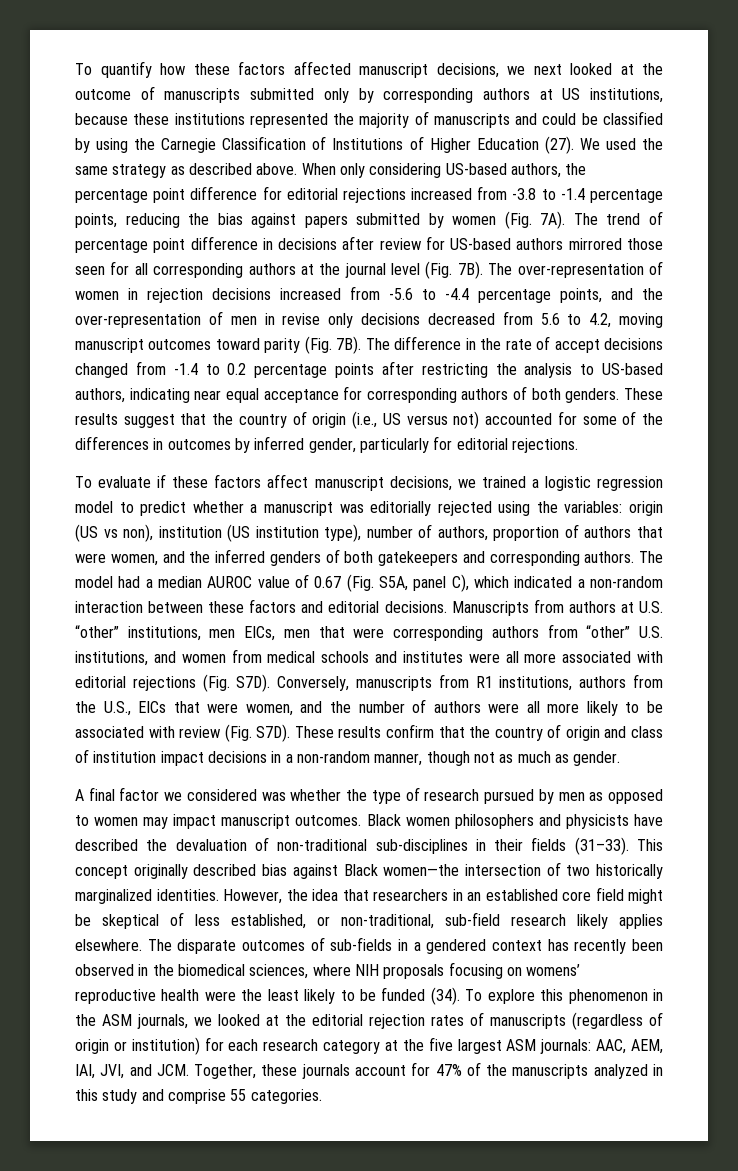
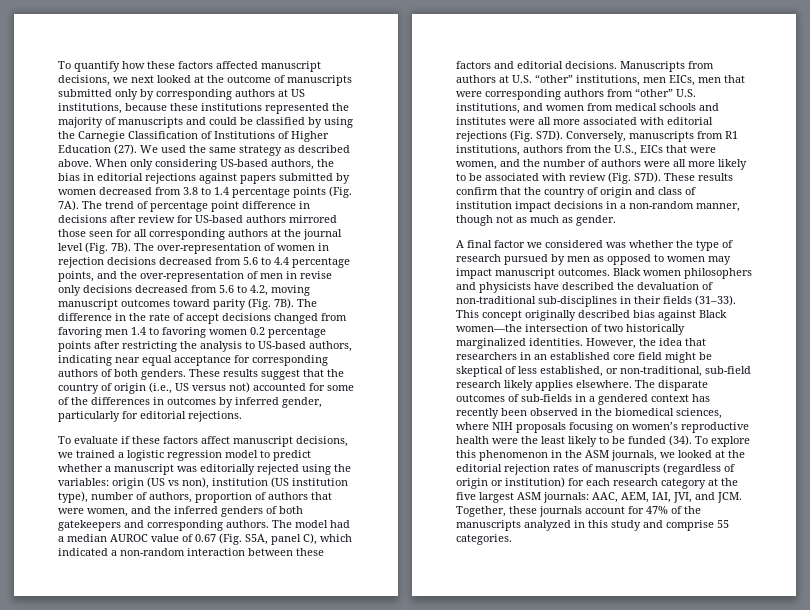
[75,186,663,203] [75,213,243,228] percentage point difference for editorial rejections increased from -3.8 to -1.4 percentage points, reducing the bias -> [58,173,196,184] bias in editorial rejections
(497, 220) none -> [99,187,326,198] decreased from 3.8 to 1.4 percentage points
[280,286,469,300] increased from -5.6 to -4.4 -> [159,257,289,265] decreased from 5.6 to 4.4
[173,363,220,375] -1.4 to -> [58,327,247,338] favoring men 1.4 to favoring women
[526,964,581,976] womens’ -> [632,422,678,430] women’s

